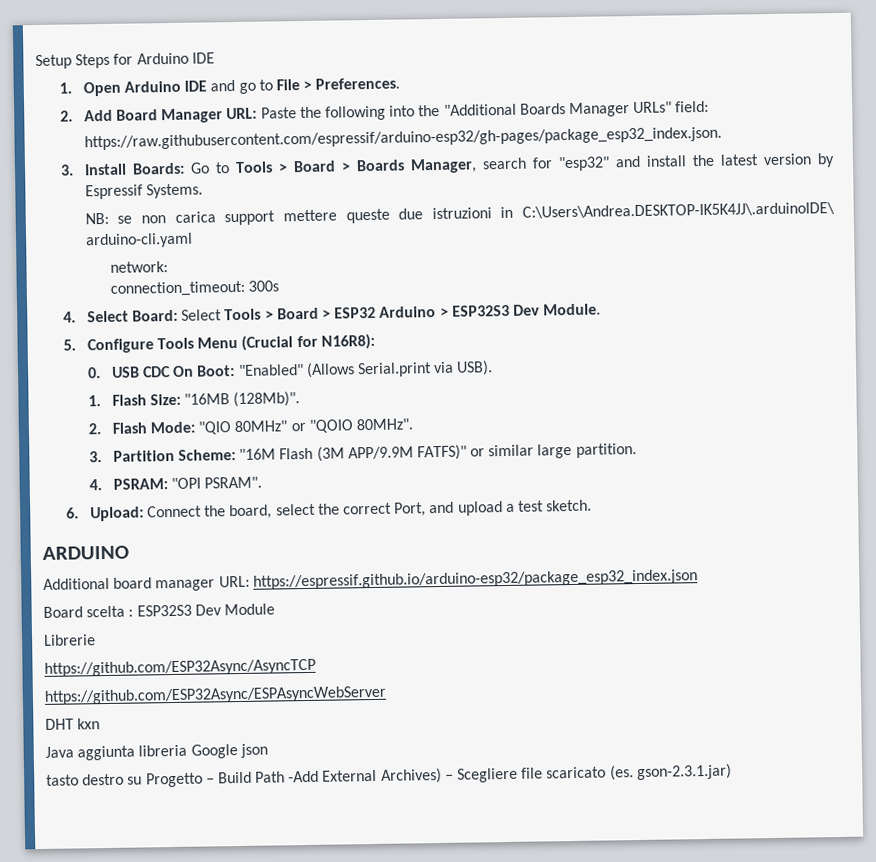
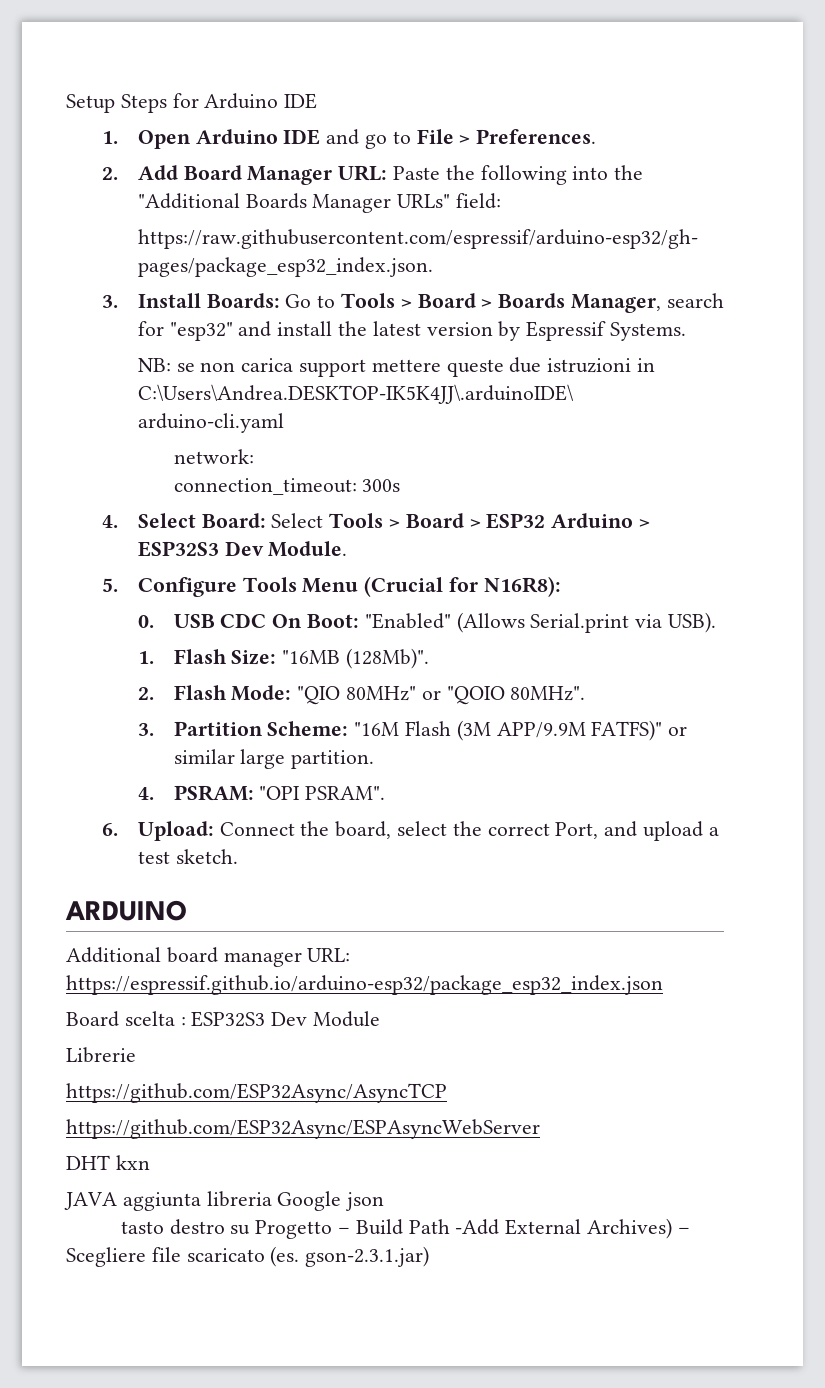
[45,746,74,758] Java -> [64,1192,117,1210] JAVA

